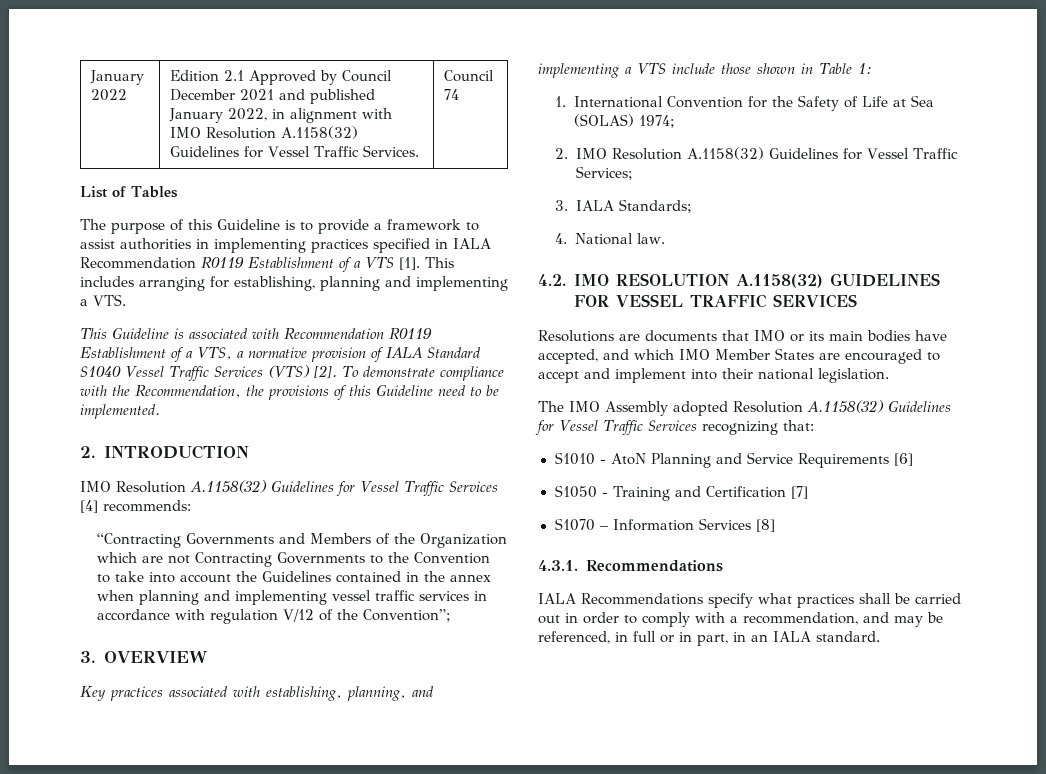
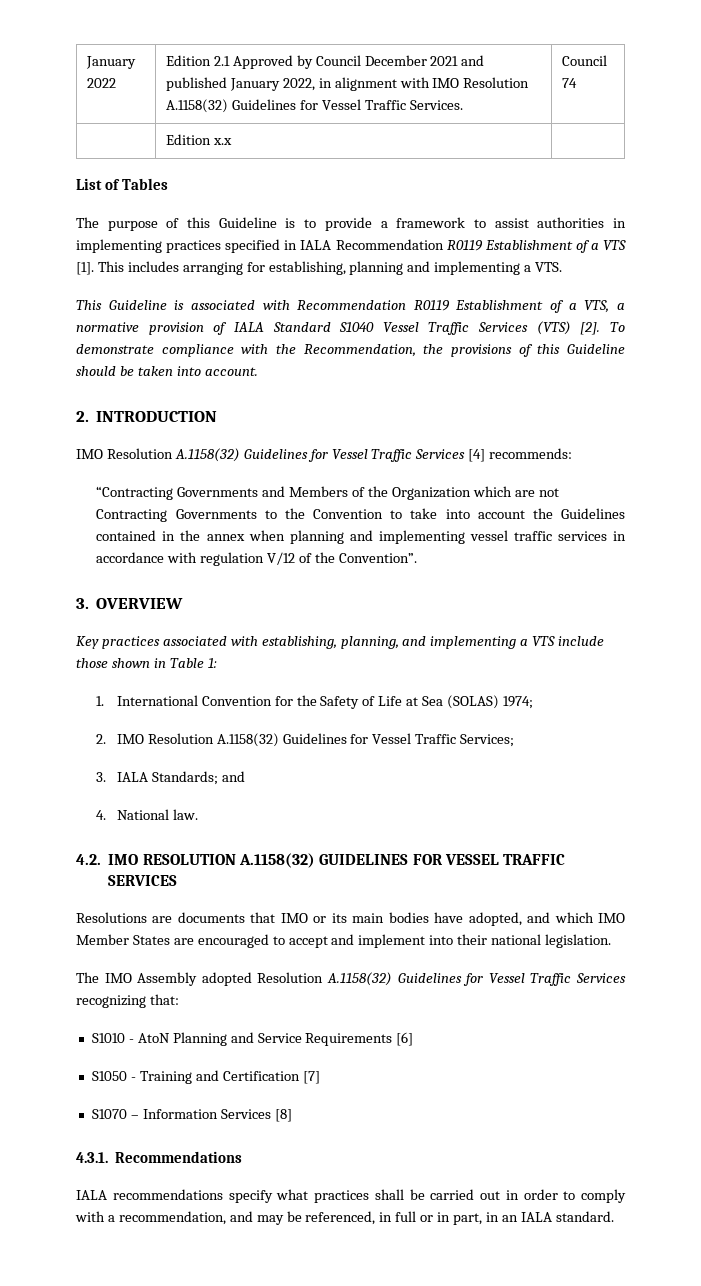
(459, 94) none -> [165,134,232,145] // | Edition x.x |
[438,385,499,396] [80,404,160,419] need to be implemented. -> [76,366,258,376] should be taken into account.
[363,609,452,622] Convention”; -> [338,553,417,563] Convention”.
(692, 206) none -> [221,771,245,782] and
[538,349,598,364] accepted, -> [468,912,522,926] adopted,
[581,593,703,605] Recommendations -> [112,1189,223,1200] recommendations

